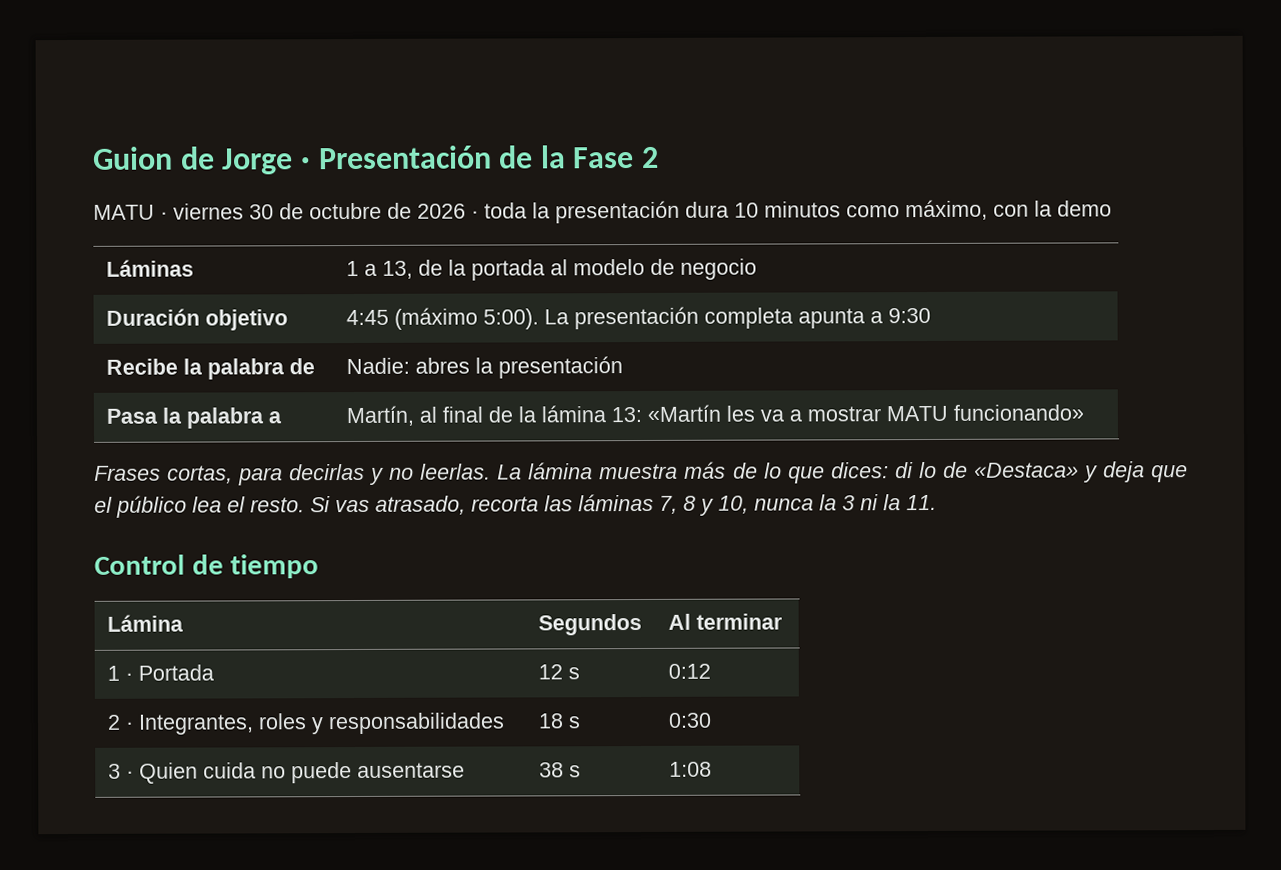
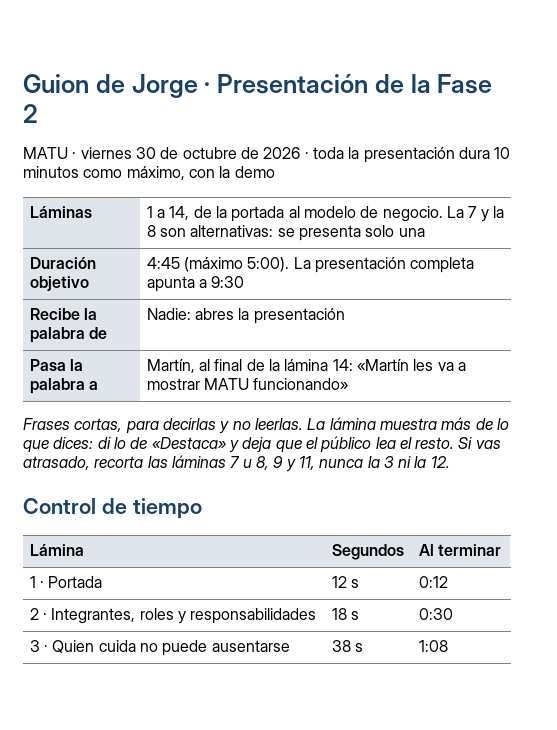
[382,260,414,279] 13, -> [169,206,190,220] 14,
[680,258,758,280] negocio -> [382,206,504,222] [146,225,425,241] negocio. La 7 y la 8 son alternativas: se presenta solo una
[611,406,643,423] 13: -> [332,359,353,371] 14:
[659,495,749,516] 7, 8 y 10, -> [230,456,315,472] 7 u 8, 9 y 11,
[906,494,937,511] 11. -> [430,456,450,468] 12.

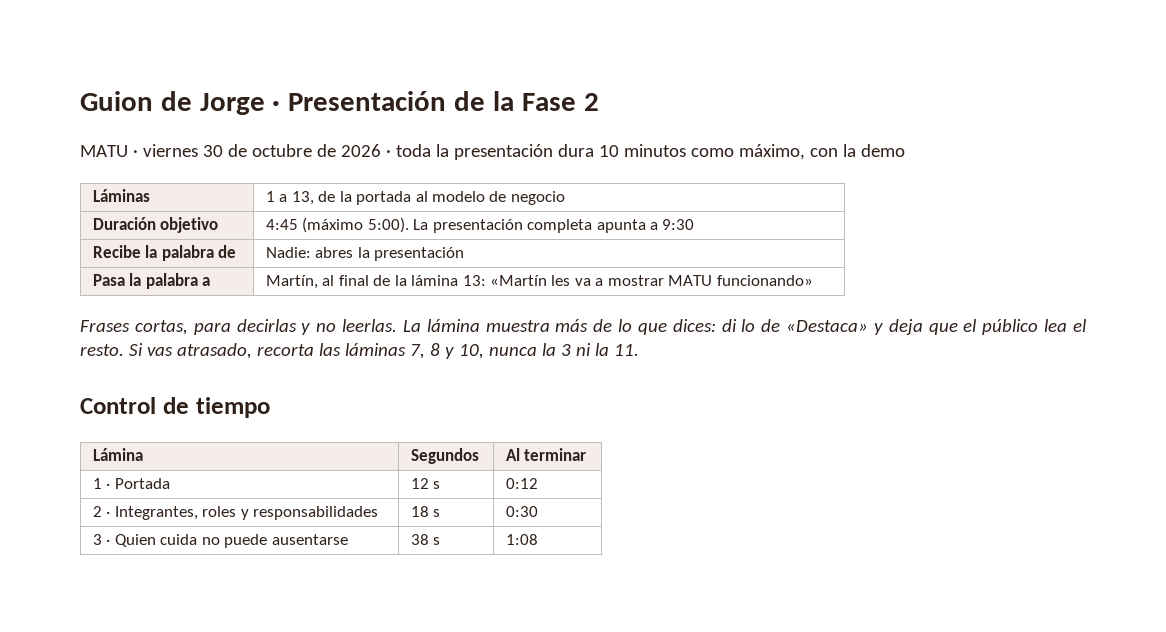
[169,206,190,220] 14, -> [291,191,314,205] 13,
[382,206,504,222] [146,225,425,241] negocio. La 7 y la 8 son alternativas: se presenta solo una -> [510,191,565,205] negocio
[332,359,353,371] 14: -> [462,275,486,286] 13:
[230,456,315,472] 7 u 8, 9 y 11, -> [409,343,484,359] 7, 8 y 10,
[430,456,450,468] 12. -> [613,344,639,356] 11.

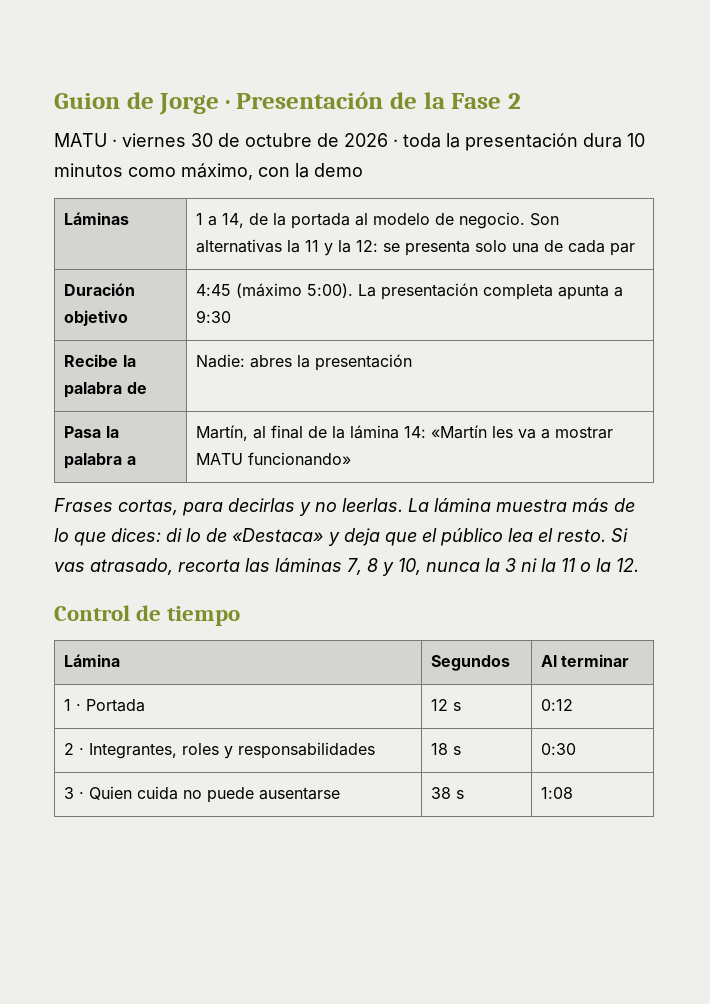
[291,191,314,205] 13, -> [222,213,245,228] 14,
[510,191,565,205] negocio -> [459,212,560,229] [196,239,636,256] negocio. Son alternativas la 11 y la 12: se presenta solo una de cada par
[462,275,486,286] 13: -> [404,426,427,438] 14:
[613,344,639,356] 11. -> [561,558,639,572] 11 o la 12.

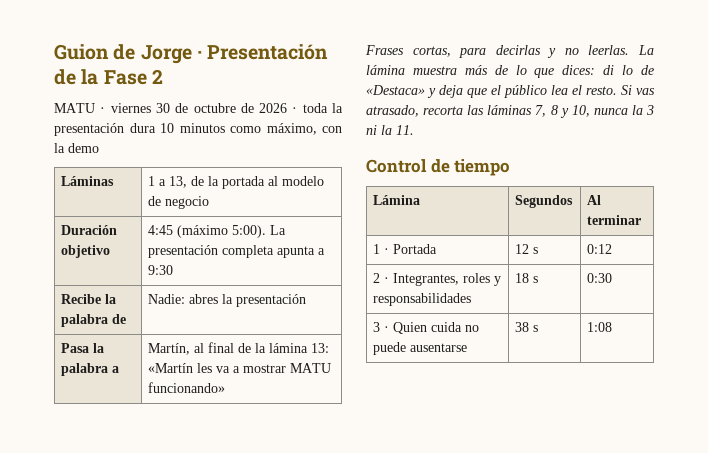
[222,213,245,228] 14, -> [168,176,187,188] 13,
[459,212,560,229] [196,239,636,256] negocio. Son alternativas la 11 y la 12: se presenta solo una de cada par -> [164,196,209,209] negocio
[404,426,427,438] 14: -> [310,343,329,353] 13:
[561,558,639,572] 11 o la 12. -> [396,125,414,135] 11.

